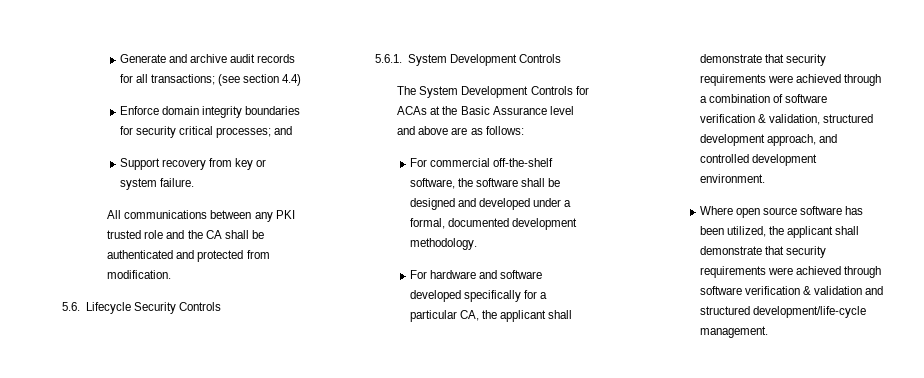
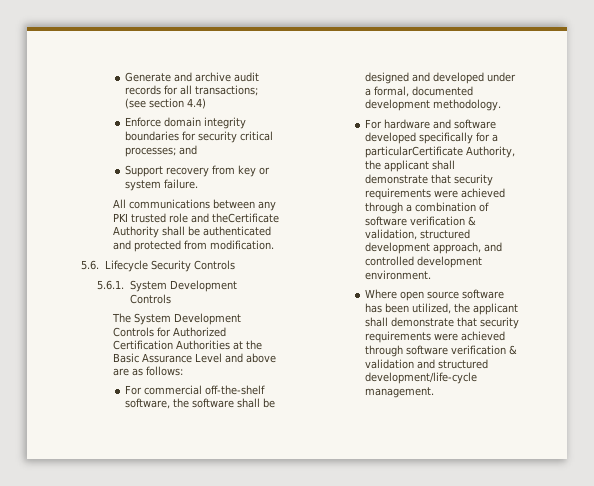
[187,230,222,239] the CA -> [212,213,280,223] [113,226,160,238] theCertificate Authority
[397,106,428,115] ACAs -> [173,327,227,337] [113,340,231,350] Authorized Certification Authorities
[549,106,574,115] level -> [195,353,223,363] Level
[409,310,480,322] particular CA, -> [365,146,516,158] particularCertificate Authority,

